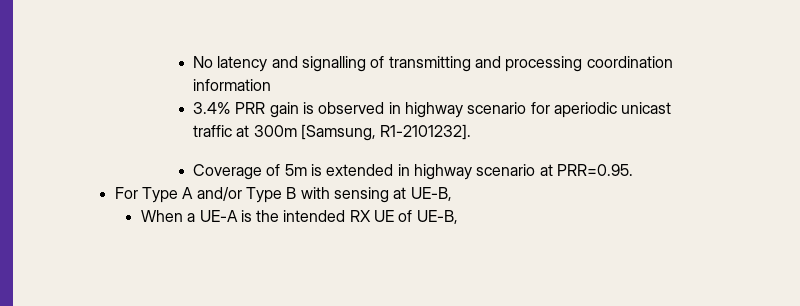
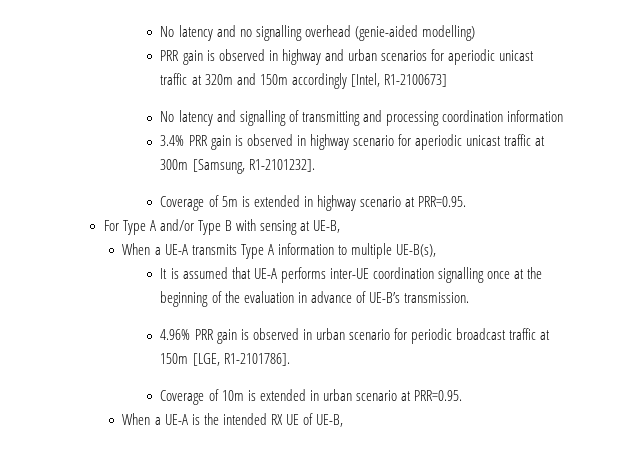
[193,56,298,72] No latency and -> [160,25,475,41] [160,49,535,65] [160,73,447,89] [160,110,236,126] No latency and no signalling overhead (genie-aided modelling) // PRR gain is observed in highway and urban scenarios for aperiodic unicast traffic at 320m and 150m accordingly [Intel, R1-2100673] // No latency and
(452, 194) none -> [122,243,436,259] [160,267,543,283] [160,291,469,307] [160,328,551,344] [160,353,290,366] [160,389,462,405] // When a UE-A transmits Type A information to multiple UE-B(s), // It is assumed that UE-A performs inter-UE coordination signalling once at the beginning of the evaluation in advance of UE-B’s transmission. // 4.96% PRR gain is observed in urban scenario for periodic broadcast traffic at 150m [LGE, R1-2101786]. // Coverage of 10m is extended in urban scenario at PRR=0.95.

